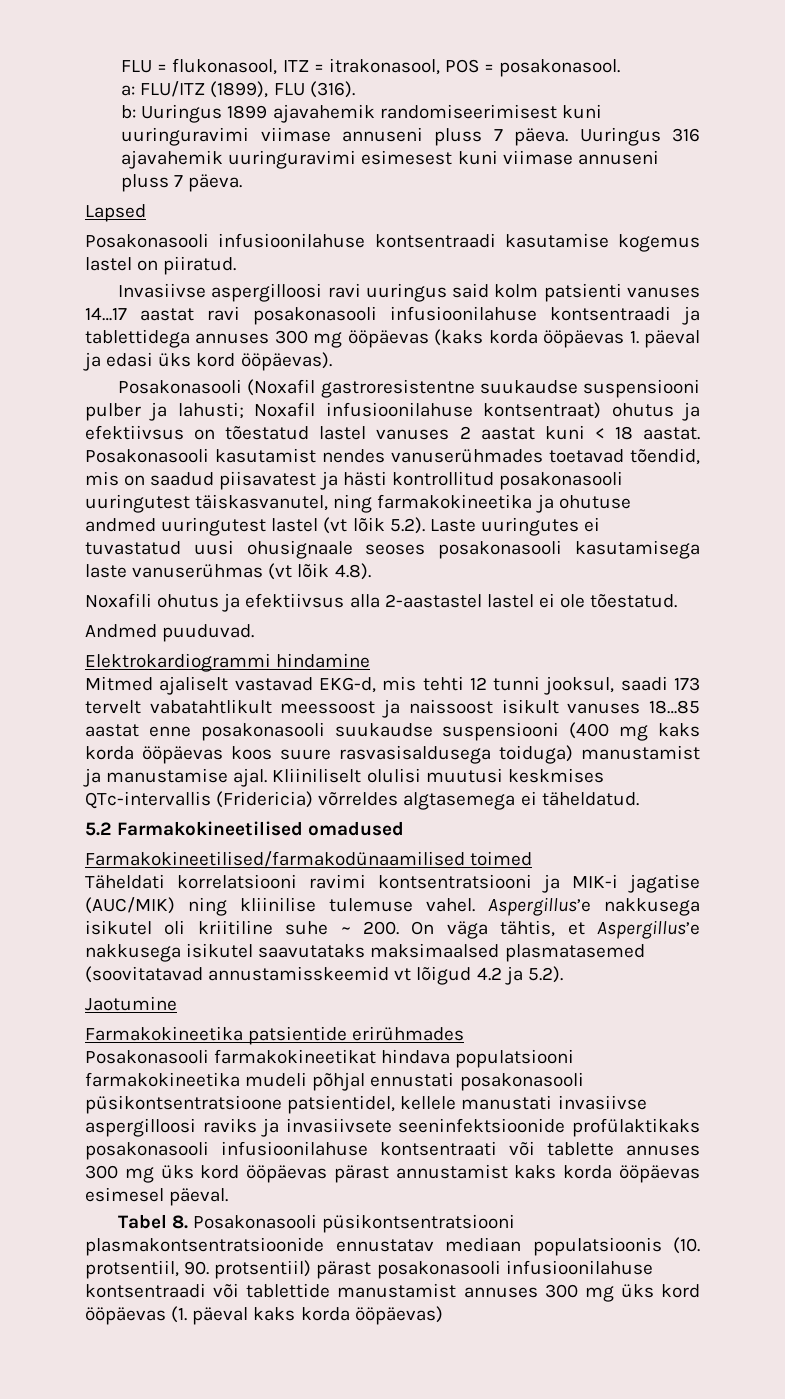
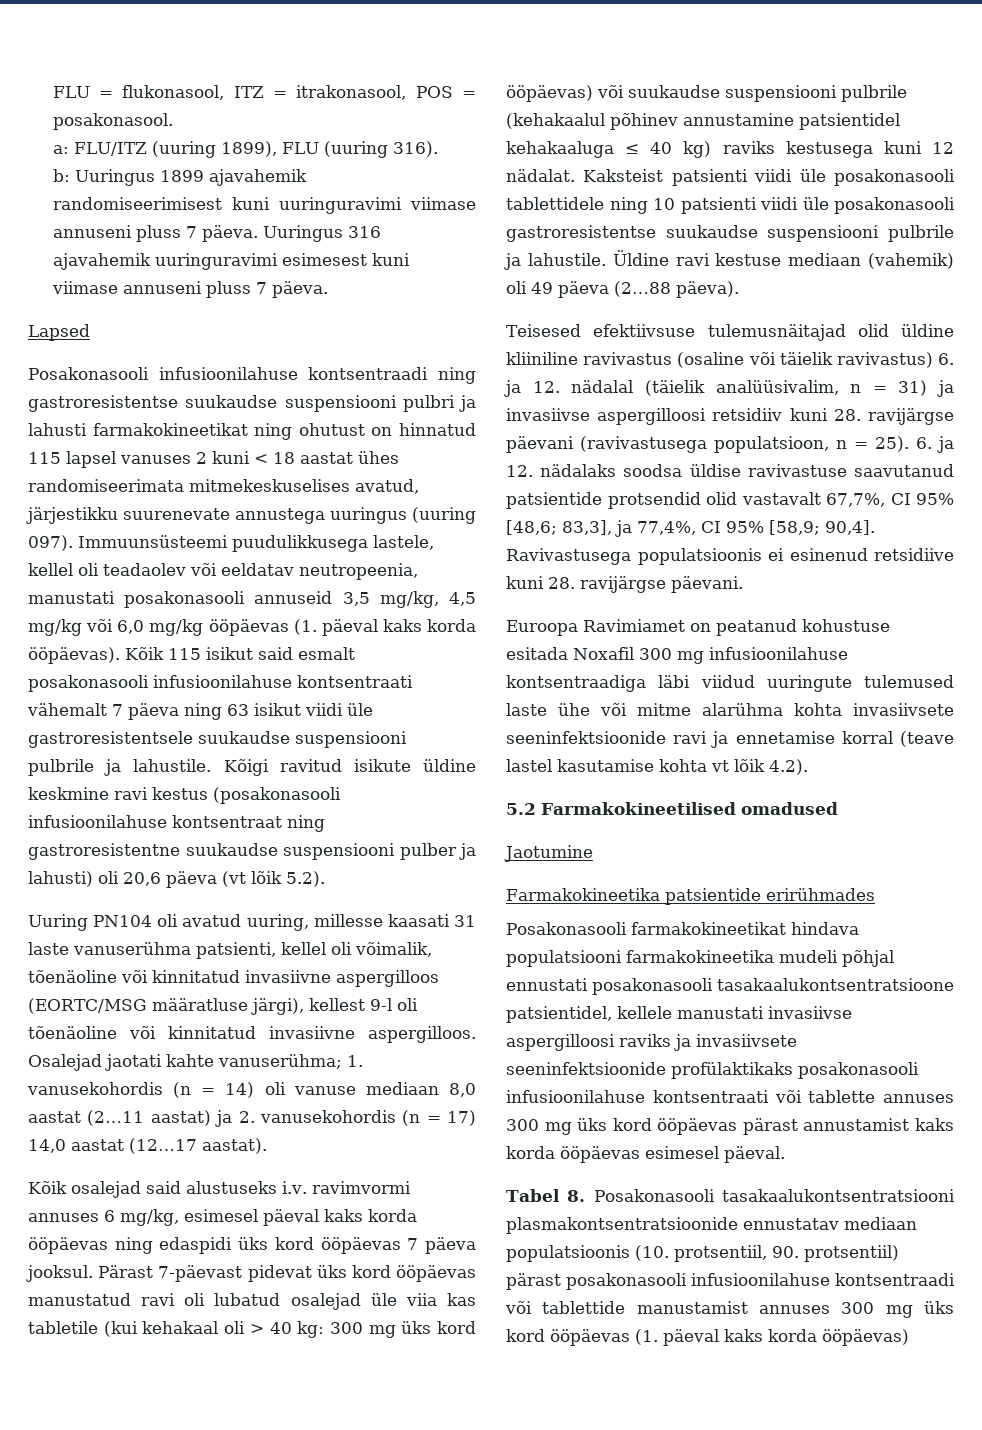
[210,81,355,98] (1899), FLU (316). -> [151,141,438,158] (uuring 1899), FLU (uuring 316).
[504,233,700,252] [85,256,237,275] [117,283,700,302] [85,306,700,325] [85,329,701,348] [83,352,332,371] [117,379,316,396] kasutamise kogemus lastel on piiratud. // Invasiivse aspergilloosi ravi uuringus said kolm patsienti vanuses 14…17 aastat ravi posakonasooli infusioonilahuse kontsentraadi ja tablettidega annuses 300 mg ööpäevas (kaks korda ööpäevas 1. päeval ja edasi üks kord ööpäevas). // Posakonasooli (Noxafil -> [438,367,476,384] [28,395,476,412] [28,423,477,440] [28,451,399,468] [28,479,419,494] [26,507,476,524] [28,535,434,552] [28,563,418,580] [28,591,476,608] [28,619,476,636] [28,647,355,664] [28,675,413,692] [27,703,373,720] [28,731,407,748] [28,759,476,776] [28,787,341,804] [28,815,325,832] ning gastroresistentse suukaudse suspensiooni pulbri ja lahusti farmakokineetikat ning ohutust on hinnatud 115 lapsel vanuses 2 kuni < 18 aastat ühes randomiseerimata mitmekeskuselises avatud, järjestikku suurenevate annustega uuringus (uuring 097). Immuunsüsteemi puudulikkusega lastele, kellel oli teadaolev või eeldatav neutropeenia, manustati posakonasooli annuseid 3,5 mg/kg, 4,5 mg/kg või 6,0 mg/kg ööpäevas (1. päeval kaks korda ööpäevas). Kõik 115 isikut said esmalt posakonasooli infusioonilahuse kontsentraati vähemalt 7 päeva ning 63 isikut viidi üle gastroresistentsele suukaudse suspensiooni pulbrile ja lahustile. Kõigi ravitud isikute üldine keskmine ravi kestus (posakonasooli infusioonilahuse kontsentraat ning
[177,402,701,421] [85,425,701,440] [85,448,700,465] [85,471,623,490] [85,494,631,513] [85,517,601,536] [85,540,700,559] [85,563,371,580] [85,593,678,612] [85,624,255,642] [85,653,371,672] [85,676,700,695] [85,699,700,718] [85,722,701,741] [85,745,700,764] [83,768,604,787] [85,791,639,810] [85,821,405,836] [85,851,533,867] [85,874,700,893] [85,897,700,916] [85,920,700,939] [85,943,645,962] [85,966,563,985] lahusti; Noxafil infusioonilahuse kontsentraat) ohutus ja efektiivsus on tõestatud lastel vanuses 2 aastat kuni < 18 aastat. Posakonasooli kasutamist nendes vanuserühmades toetavad tõendid, mis on saadud piisavatest ja hästi kontrollitud posakonasooli uuringutest täiskasvanutel, ning farmakokineetika ja ohutuse andmed uuringutest lastel (vt lõik 5.2). Laste uuringutes ei tuvastatud uusi ohusignaale seoses posakonasooli kasutamisega laste vanuserühmas (vt lõik 4.8). // Noxafili ohutus ja efektiivsus alla 2-aastastel lastel ei ole tõestatud. // Andmed puuduvad. // Elektrokardiogrammi hindamine // Mitmed ajaliselt vastavad EKG-d, mis tehti 12 tunni jooksul, saadi 173 tervelt vabatahtlikult meessoost ja naissoost isikult vanuses 18…85 aastat enne posakonasooli suukaudse suspensiooni (400 mg kaks korda ööpäevas koos suure rasvasisaldusega toiduga) manustamist ja manustamise ajal. Kliiniliselt olulisi muutusi keskmises QTc-intervallis (Fridericia) võrreldes algtasemega ei täheldatud. // 5.2 Farmakokineetilised omadused // Farmakokineetilised/farmakodünaamilised toimed // Täheldati korrelatsiooni ravimi kontsentratsiooni ja MIK-i jagatise (AUC/MIK) ning kliinilise tulemuse vahel. Aspergillus’e nakkusega isikutel oli kriitiline suhe ~ 200. On väga tähtis, et Aspergillus’e nakkusega isikutel saavutataks maksimaalsed plasmatasemed (soovitatavad annustamisskeemid vt lõigud 4.2 ja 5.2). -> [28,871,325,888] [28,914,477,931] [28,942,432,959] [28,970,439,987] [28,998,418,1015] [28,1026,476,1043] [28,1054,363,1071] [27,1082,477,1098] [28,1110,476,1127] [28,1138,267,1154] [28,1181,411,1198] [28,1209,417,1226] [28,1237,477,1254] [26,1265,477,1282] [28,1293,477,1310] [28,1321,476,1338] [506,85,907,102] [506,113,900,130] [506,141,954,158] [506,169,955,186] [506,197,955,214] [506,225,954,242] [504,250,954,270] [506,281,739,298] [506,324,954,341] [506,352,954,368] [504,380,954,397] [506,408,954,425] [506,436,954,453] [506,464,954,477] [506,492,954,509] [506,520,875,537] [506,548,954,565] [506,576,743,593] [506,619,890,636] [506,647,848,664] [506,675,954,692] [506,703,954,716] [506,731,954,748] [506,759,808,775] [506,802,838,815] lahusti) oli 20,6 päeva (vt lõik 5.2). // Uuring PN104 oli avatud uuring, millesse kaasati 31 laste vanuserühma patsienti, kellel oli võimalik, tõenäoline või kinnitatud invasiivne aspergilloos (EORTC/MSG määratluse järgi), kellest 9-l oli tõenäoline või kinnitatud invasiivne aspergilloos. Osalejad jaotati kahte vanuserühma; 1. vanusekohordis (n = 14) oli vanuse mediaan 8,0 aastat (2…11 aastat) ja 2. vanusekohordis (n = 17) 14,0 aastat (12…17 aastat). // Kõik osalejad said alustuseks i.v. ravimvormi annuses 6 mg/kg, esimesel päeval kaks korda ööpäevas ning edaspidi üks kord ööpäevas 7 päeva jooksul. Pärast 7-päevast pidevat üks kord ööpäevas manustatud ravi oli lubatud osalejad üle viia kas tabletile (kui kehakaal oli > 40 kg: 300 mg üks kord ööpäevas) või suukaudse suspensiooni pulbrile (kehakaalul põhinev annustamine patsientidel kehakaaluga ≤ 40 kg) raviks kestusega kuni 12 nädalat. Kaksteist patsienti viidi üle posakonasooli tablettidele ning 10 patsienti viidi üle posakonasooli gastroresistentse suukaudse suspensiooni pulbrile ja lahustile. Üldine ravi kestuse mediaan (vahemik) oli 49 päeva (2…88 päeva). // Teisesed efektiivsuse tulemusnäitajad olid üldine kliiniline ravivastus (osaline või täielik ravivastus) 6. ja 12. nädalal (täielik analüüsivalim, n = 31) ja invasiivse aspergilloosi retsidiiv kuni 28. ravijärgse päevani (ravivastusega populatsioon, n = 25). 6. ja 12. nädalaks soodsa üldise ravivastuse saavutanud patsientide protsendid olid vastavalt 67,7%, CI 95% [48,6; 83,3], ja 77,4%, CI 95% [58,9; 90,4]. Ravivastusega populatsioonis ei esinenud retsidiive kuni 28. ravijärgse päevani. // Euroopa Ravimiamet on peatanud kohustuse esitada Noxafil 300 mg infusioonilahuse kontsentraadiga läbi viidud uuringute tulemused laste ühe või mitme alarühma kohta invasiivsete seeninfektsioonide ravi ja ennetamise korral (teave lastel kasutamise kohta vt lõik 4.2). // 5.2 Farmakokineetilised omadused
[85,1095,282,1114] püsikontsentratsioone -> [717,978,954,991] tasakaalukontsentratsioone
[322,1214,516,1233] püsikontsentratsiooni -> [722,1189,955,1202] tasakaalukontsentratsiooni

